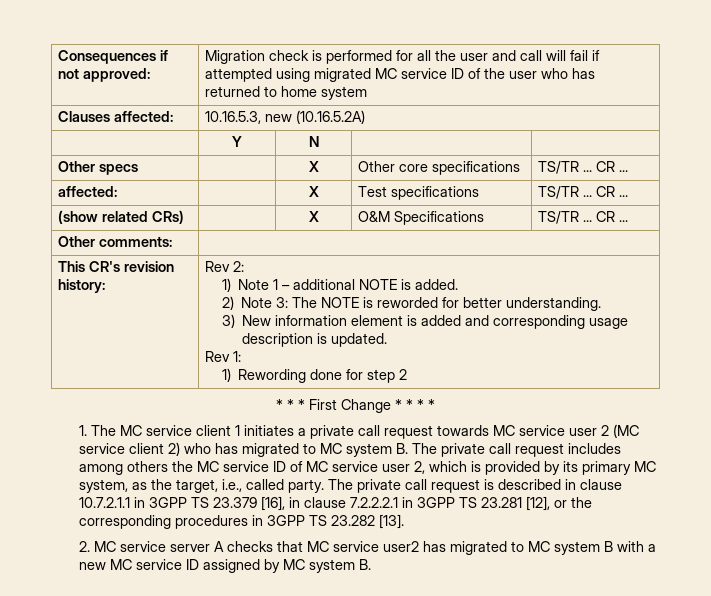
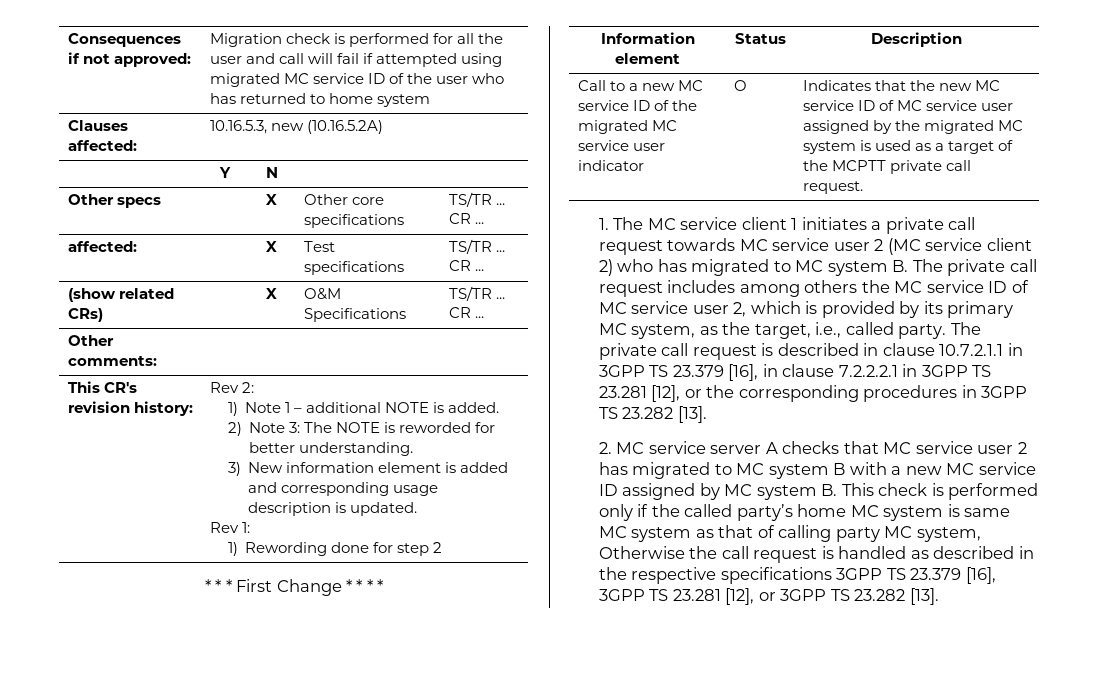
(435, 404) none -> [600,32,695,44] [615,53,680,64] [734,33,786,44] [871,32,962,47] [577,80,703,91] [577,100,697,111] [577,120,677,134] [577,140,665,151] [577,160,644,171] [733,80,747,91] [802,80,1000,91] [802,100,1013,111] [802,120,1023,134] [802,140,1013,154] [802,160,971,174] [802,181,863,194] // Information element | Status | Description // Call to a new MC service ID of the migrated MC service user indicator | O | Indicates that the new MC service ID of MC service user assigned by the migrated MC system is used as a target of the MCPTT private call request.
[383,541,420,552] user2 -> [977,442,1027,454] user 2
(372, 564) none -> [841,483,1039,500] [598,504,1011,521] [598,525,981,542] [598,546,1034,563] [598,567,996,584] [598,588,939,605] This check is performed only if the called party’s home MC system is same MC system as that of calling party MC system, Otherwise the call request is handled as described in the respective specifications 3GPP TS 23.379 [16], 3GPP TS 23.281 [12], or 3GPP TS 23.282 [13].

